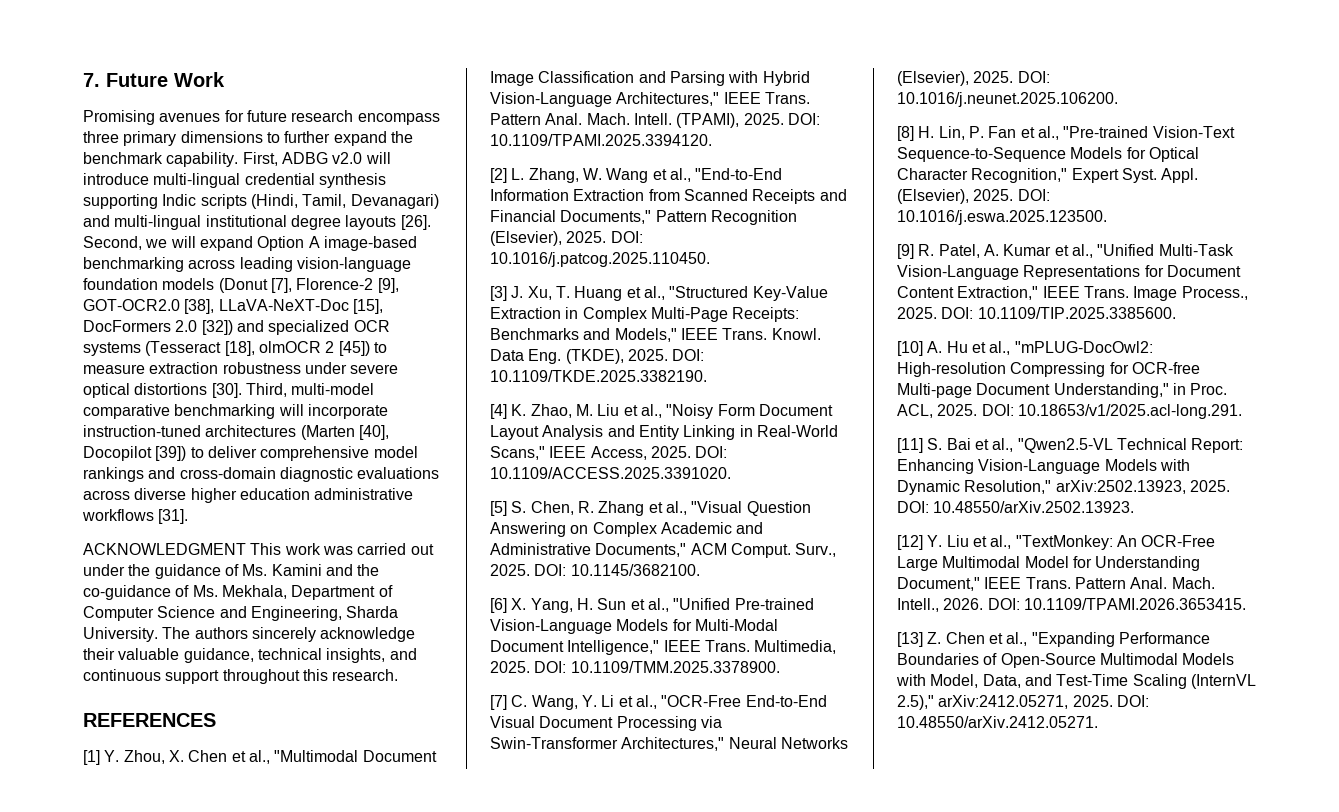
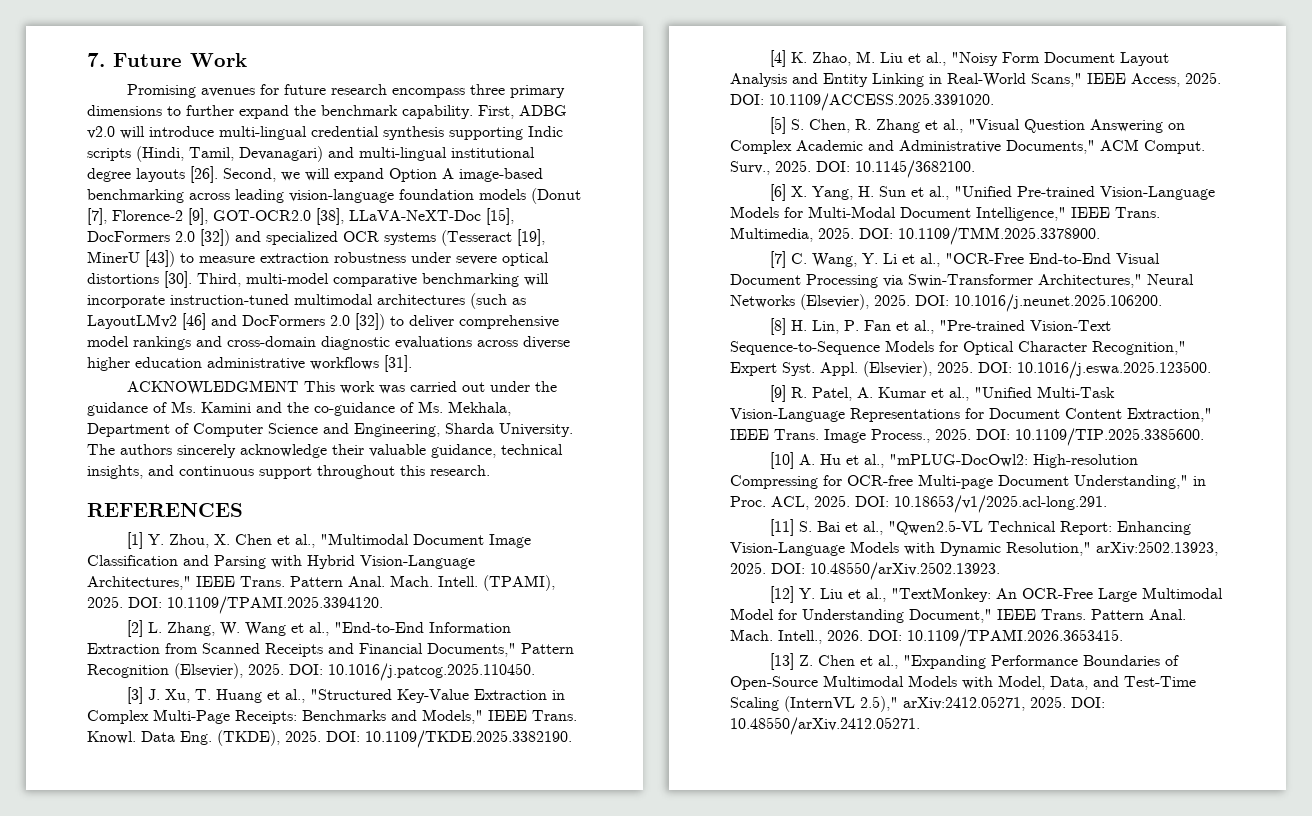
[224,341,370,356] [18], olmOCR 2 [45]) -> [517,229,545,246] [87,250,175,267] [19], MinerU [43])
[205,425,389,440] [83,446,187,461] architectures (Marten [40], Docopilot [39]) -> [294,293,526,309] [87,313,385,330] multimodal architectures (such as LayoutLMv2 [46] and DocFormers 2.0 [32])

